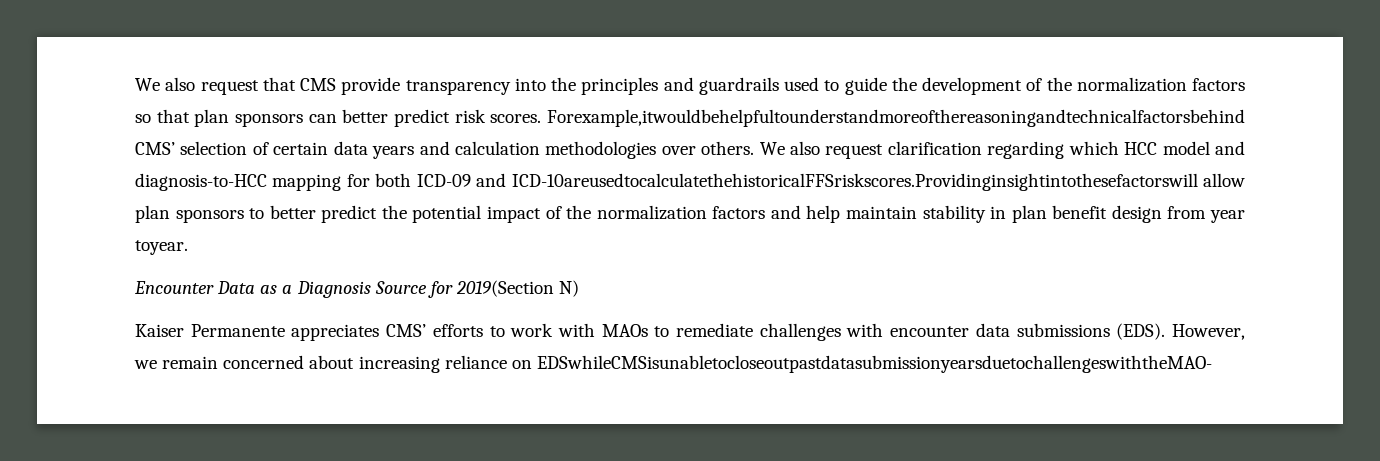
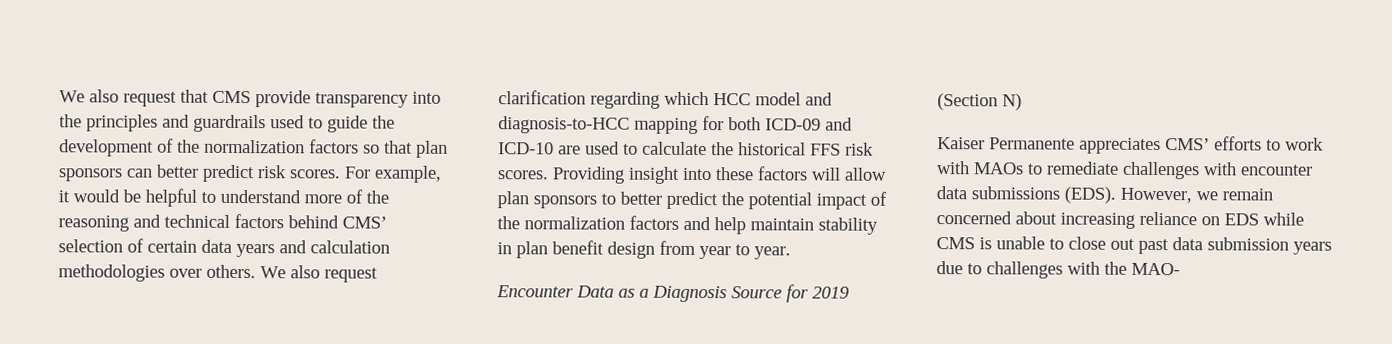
[547,109,1245,127] Forexample,itwouldbehelpfultounderstandmoreofthereasoningandtechnicalfactorsbehind -> [344,165,442,183] [58,188,389,207] [58,213,339,232] For example, it would be helpful to understand more of the reasoning and technical factors behind
[511,173,1198,191] ICD-10areusedtocalculatethehistoricalFFSriskscores.Providinginsightintothesefactorswill -> [498,141,874,156] [497,166,841,184] ICD-10 are used to calculate the historical FFS risk scores. Providing insight into these factors will
[135,240,188,255] toyear. -> [735,244,791,260] to year.
[455,280,554,297] 2019(Section -> [812,286,849,299] [937,93,998,111] 2019 (Section
[536,355,1212,373] EDSwhileCMSisunabletocloseoutpastdatasubmissionyearsduetochallengeswiththeMAO- -> [1224,212,1304,226] [936,236,1332,255] [936,261,1180,279] EDS while CMS is unable to close out past data submission years due to challenges with the MAO-

